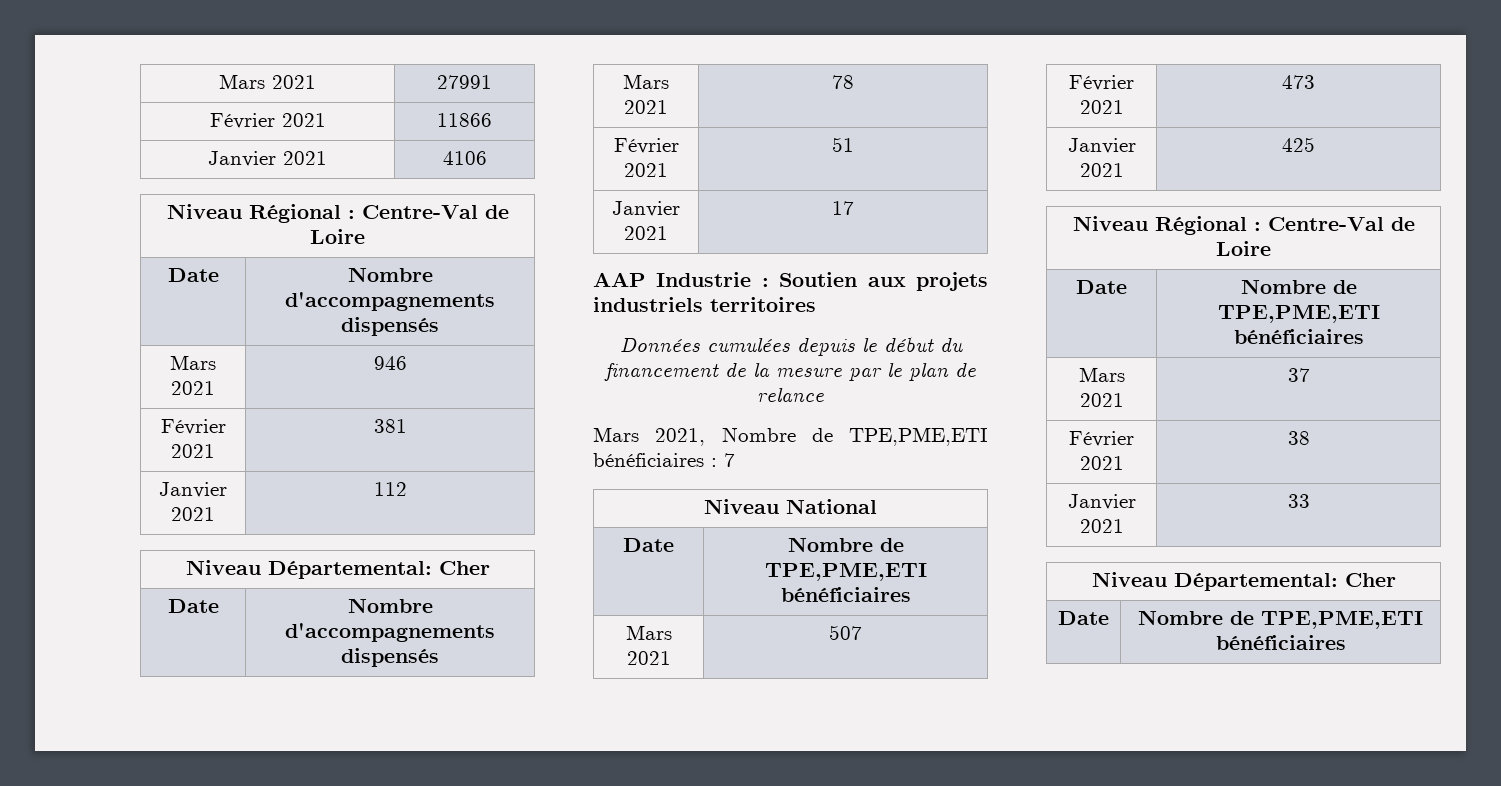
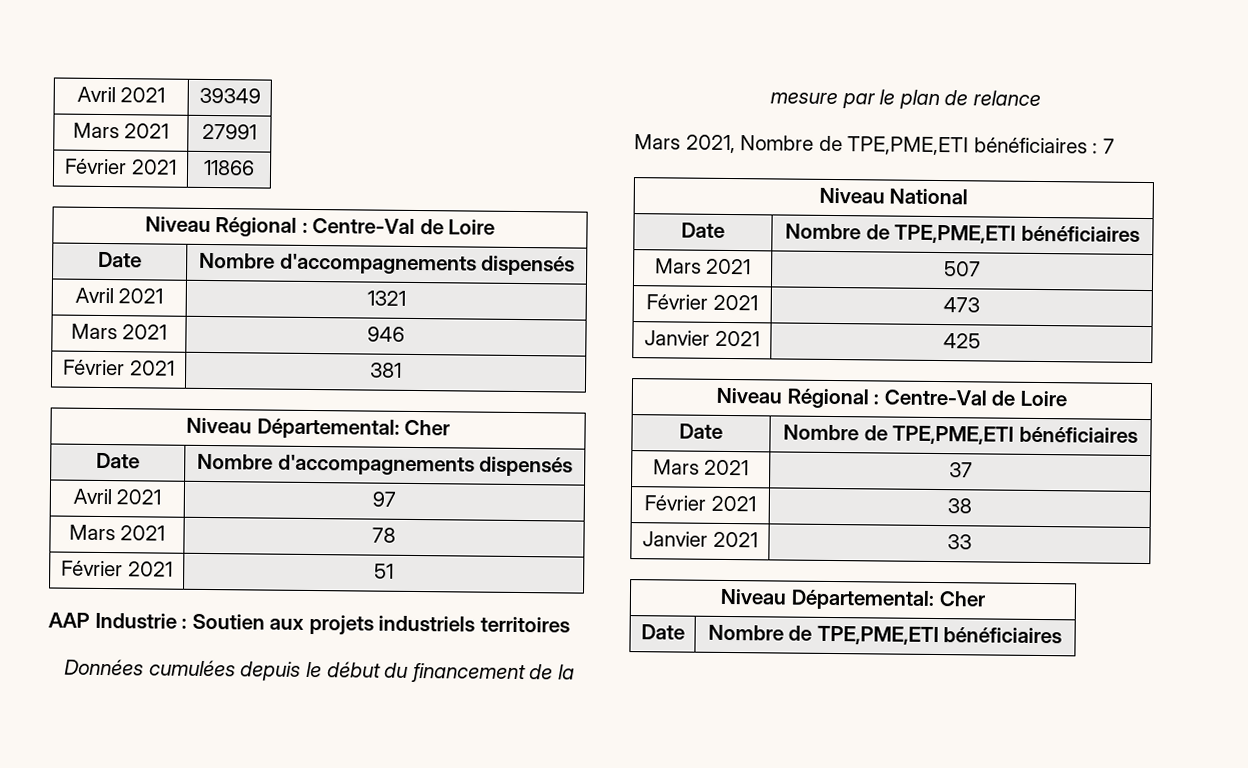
(219, 81) none -> [76,86,166,103] [198,87,261,104] Avril 2021 | 39349 //
[208,151,327,167] [442,151,487,165] // Janvier 2021 | 4106 -> (255, 167) none
(439, 326) none -> [74,287,164,304] [366,290,406,306] // Avril 2021 | 1321
[159,482,227,498] [171,507,215,521] [373,482,407,496] // Janvier 2021 | 112 -> (402, 370) none
(439, 657) none -> [72,488,162,505] [372,491,396,507] // Avril 2021 | 97
[612,201,680,217] [624,226,668,240] [832,201,854,215] // Janvier 2021 | 17 -> (394, 571) none

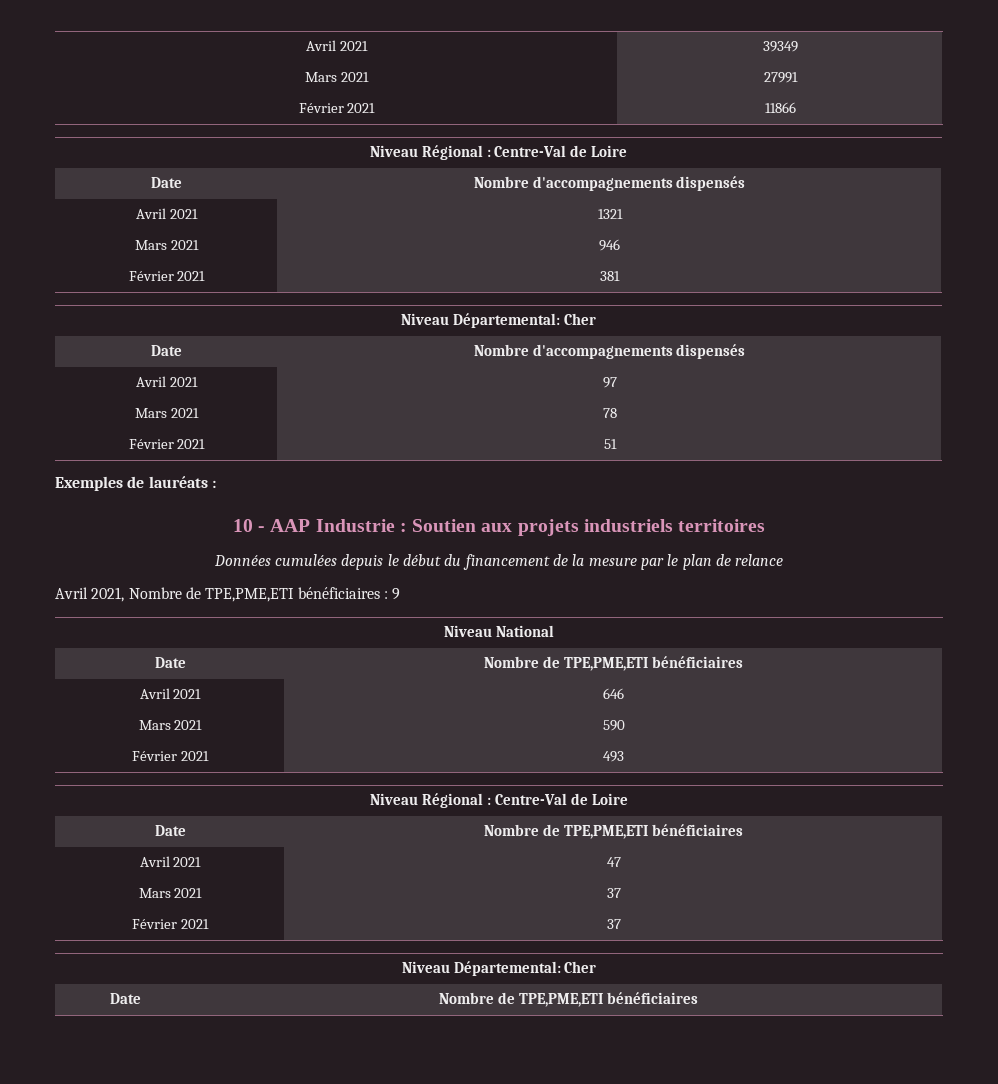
(394, 571) none -> [55,476,216,491] [232,519,266,532] Exemples de lauréats : // 10 -
[634,134,681,150] Mars -> [55,587,88,599] Avril
[1102,138,1115,154] 7 -> [392,588,401,600] 9
[654,258,752,275] [944,261,981,277] [646,294,758,311] [943,297,980,313] [644,330,760,347] [942,333,981,349] // Mars 2021 | 507 // Février 2021 | 473 // Janvier 2021 | 425 -> [139,688,202,699] [603,688,624,699] [138,720,203,730] [602,720,625,731] [132,751,209,761] [603,751,624,762] // Avril 2021 | 646 // Mars 2021 | 590 // Février 2021 | 493
(1138, 434) none -> [139,856,202,867] [606,857,621,867] // Avril 2021 | 47
[947,498,972,514] [642,531,758,548] [947,534,972,550] 38 // Janvier 2021 | 33 -> [606,919,621,929] 37

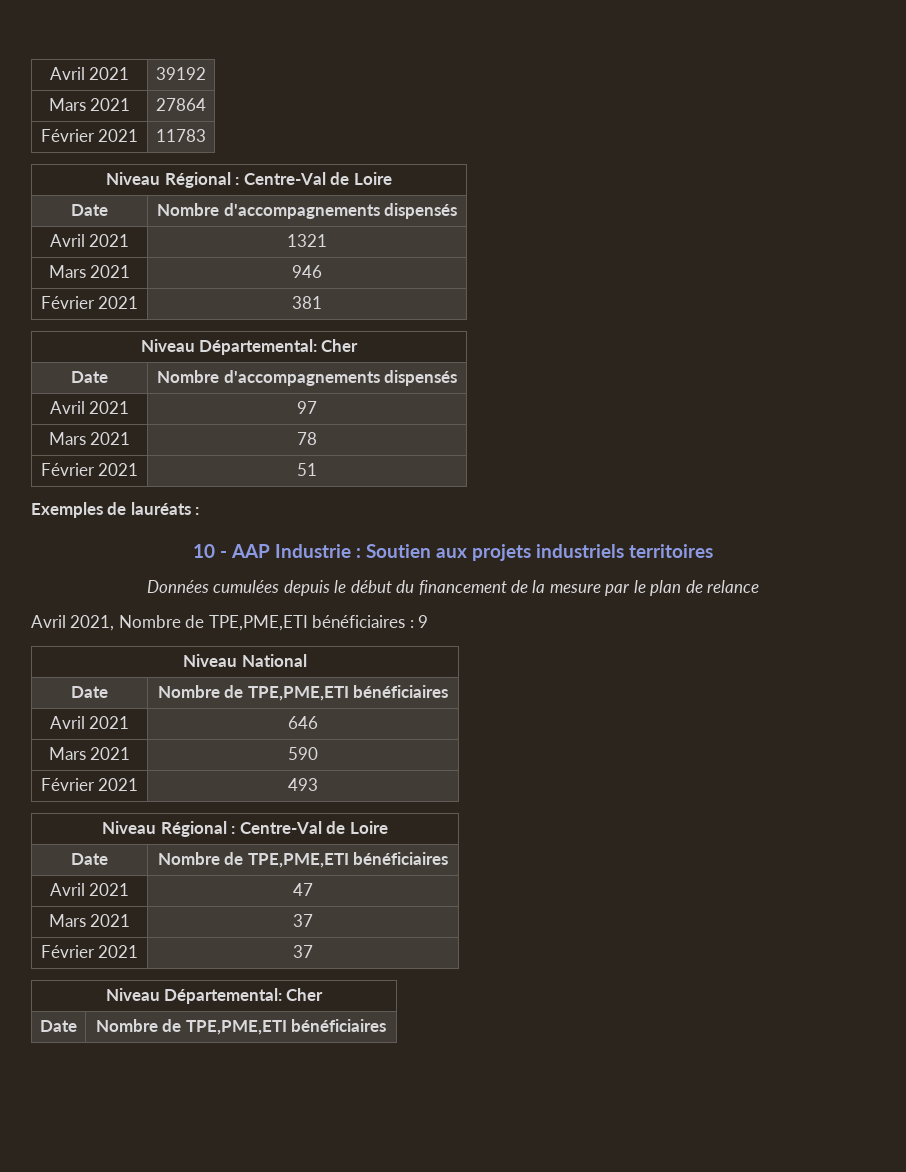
[306,40,368,51] [762,41,798,52] [305,72,369,82] [763,72,798,83] [298,103,376,113] [764,102,796,113] Avril 2021 | 39349 // Mars 2021 | 27991 // Février 2021 | 11866 -> [49,67,130,80] [156,67,206,80] [48,98,131,111] [156,98,206,111] [40,129,139,142] [156,129,206,142] Avril 2021 | 39192 // Mars 2021 | 27864 // Février 2021 | 11783

